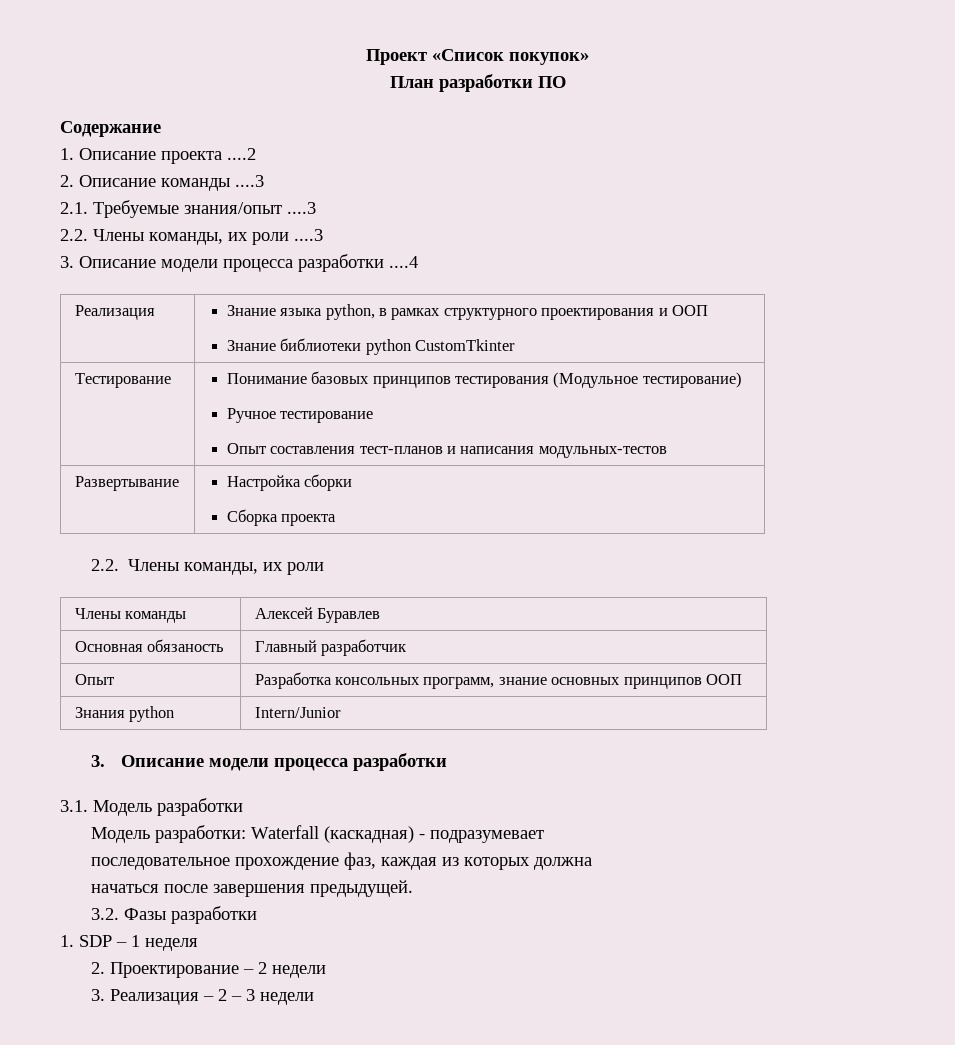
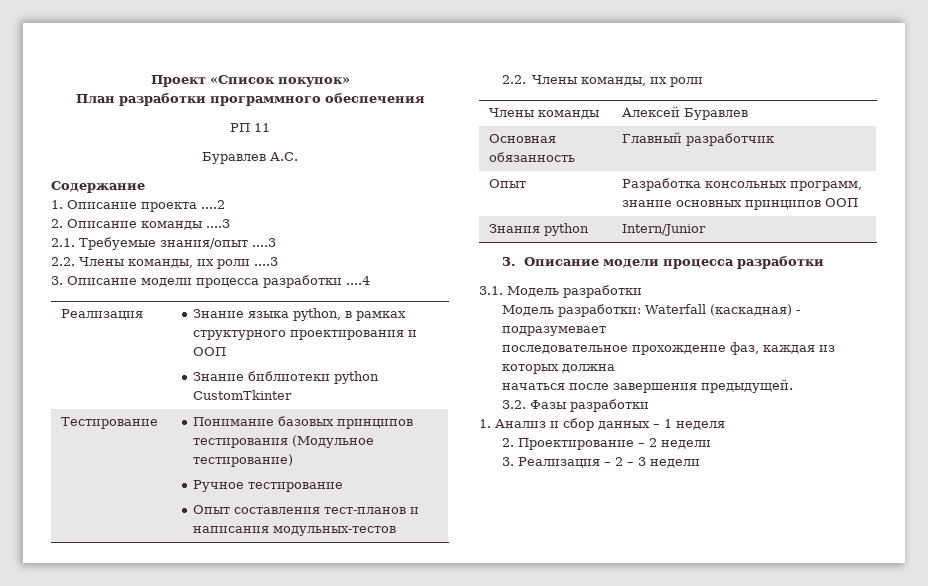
[537,76,566,88] ПО -> [209,92,425,106] [230,123,270,132] [202,152,298,164] программного обеспечения // РП 11 // Буравлев А.С.
[74,476,179,491] [226,474,353,491] [226,509,337,526] // Развертывание | Настройка сборки // Сборка проекта -> (397, 531) none
[146,639,224,652] обязаность -> [489,152,576,162] обязанность
[79,935,112,947] SDP -> [495,418,650,431] Анализ и сбор данных

